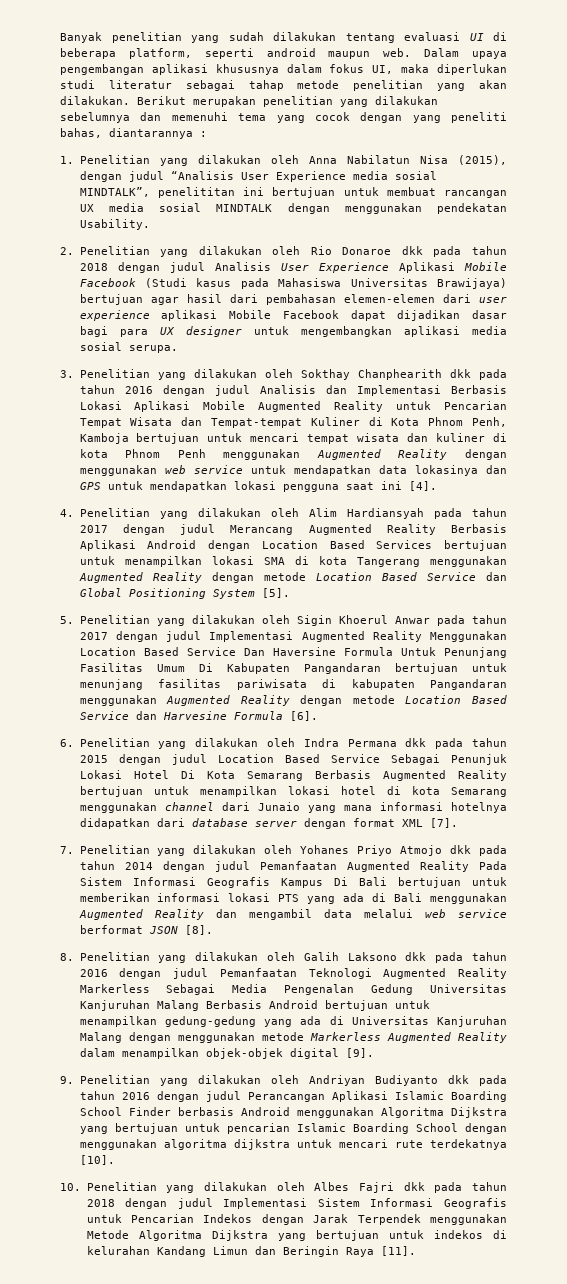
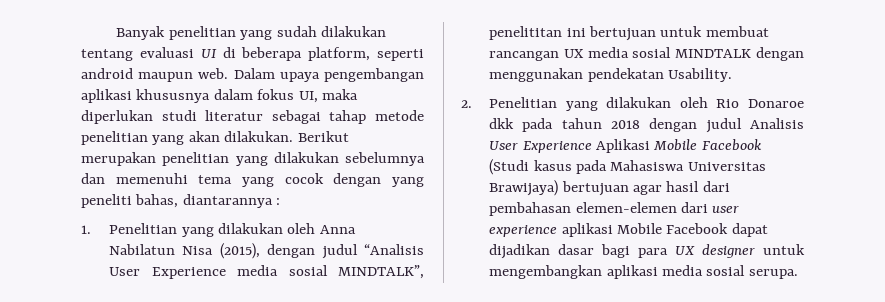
[60,369,507,380] [79,385,507,396] [79,401,508,412] [79,417,507,428] [79,433,507,444] [79,449,507,460] [79,465,507,476] [79,481,437,492] [60,508,507,519] [79,524,507,535] [79,540,507,551] [79,556,507,567] [78,572,507,583] [79,588,290,599] [60,615,507,626] [79,631,507,642] [79,647,507,658] [79,663,507,674] [79,679,507,690] [79,695,507,706] [79,711,318,721] [60,738,507,749] [79,754,507,765] [79,770,507,781] [79,786,507,797] [79,802,507,813] [79,818,458,829] [60,845,507,856] [79,861,507,872] [79,877,507,888] [79,893,507,904] [78,909,507,920] [79,925,213,935] [60,952,507,963] [79,968,507,979] [79,984,507,995] [79,1000,430,1011] [79,1016,507,1027] [79,1032,507,1043] [79,1048,374,1059] [60,1075,507,1086] [79,1091,507,1102] [79,1107,507,1118] [79,1123,507,1134] [79,1139,507,1150] [79,1155,115,1165] [60,1182,507,1193] [86,1198,507,1209] [86,1214,507,1225] [86,1230,507,1241] [86,1246,416,1257] // 3. Penelitian yang dilakukan oleh Sokthay Chanphearith dkk pada tahun 2016 dengan judul Analisis dan Implementasi Berbasis Lokasi Aplikasi Mobile Augmented Reality untuk Pencarian Tempat Wisata dan Tempat-tempat Kuliner di Kota Phnom Penh, Kamboja bertujuan untuk mencari tempat wisata dan kuliner di kota Phnom Penh menggunakan Augmented Reality dengan menggunakan web service untuk mendapatkan data lokasinya dan GPS untuk mendapatkan lokasi pengguna saat ini [4]. // 4. Penelitian yang dilakukan oleh Alim Hardiansyah pada tahun 2017 dengan judul Merancang Augmented Reality Berbasis Aplikasi Android dengan Location Based Services bertujuan untuk menampilkan lokasi SMA di kota Tangerang menggunakan Augmented Reality dengan metode Location Based Service dan Global Positioning System [5]. // 5. Penelitian yang dilakukan oleh Sigin Khoerul Anwar pada tahun 2017 dengan judul Implementasi Augmented Reality Menggunakan Location Based Service Dan Haversine Formula Untuk Penunjang Fasilitas Umum Di Kabupaten Pangandaran bertujuan untuk menunjang fasilitas pariwisata di kabupaten Pangandaran menggunakan Augmented Reality dengan metode Location Based Service dan Harvesine Formula [6]. // 6. Penelitian yang dilakukan oleh Indra Permana dkk pada tahun 2015 dengan judul Location Based Service Sebagai Penunjuk Lokasi Hotel Di Kota Semarang Berbasis Augmented Reality bertujuan untuk menampilkan lokasi hotel di kota Semarang menggunakan channel dari Junaio yang mana informasi hotelnya didapatkan dari database server dengan format XML [7]. // 7. Penelitian yang dilakukan oleh Yohanes Priyo Atmojo dkk pada tahun 2014 dengan judul Pemanfaatan Augmented Reality Pada Sistem Informasi Geografis Kampus Di Bali bertujuan untuk memberikan informasi lokasi PTS yang ada di Bali menggunakan Augmented Reality dan mengambil data melalui web service berformat JSON [8]. // 8. Penelitian yang dilakukan oleh Galih Laksono dkk pada tahun 2016 dengan judul Pemanfaatan Teknologi Augmented Reality Markerless Sebagai Media Pengenalan Gedung Universitas Kanjuruhan Malang Berbasis Android bertujuan untuk menampilkan gedung-gedung yang ada di Universitas Kanjuruhan Malang dengan menggunakan metode Markerless Augmented Reality dalam menampilkan objek-objek digital [9]. // 9. Penelitian yang dilakukan oleh Andriyan Budiyanto dkk pada tahun 2016 dengan judul Perancangan Aplikasi Islamic Boarding School Finder berbasis Android menggunakan Algoritma Dijkstra yang bertujuan untuk pencarian Islamic Boarding School dengan menggunakan algoritma dijkstra untuk mencari rute terdekatnya [10]. // 10. Penelitian yang dilakukan oleh Albes Fajri dkk pada tahun 2018 dengan judul Implementasi Sistem Informasi Geografis untuk Pencarian Indekos dengan Jarak Terpendek menggunakan Metode Algoritma Dijkstra yang bertujuan untuk indekos di kelurahan Kandang Limun dan Beringin Raya [11]. -> (798, 274) none

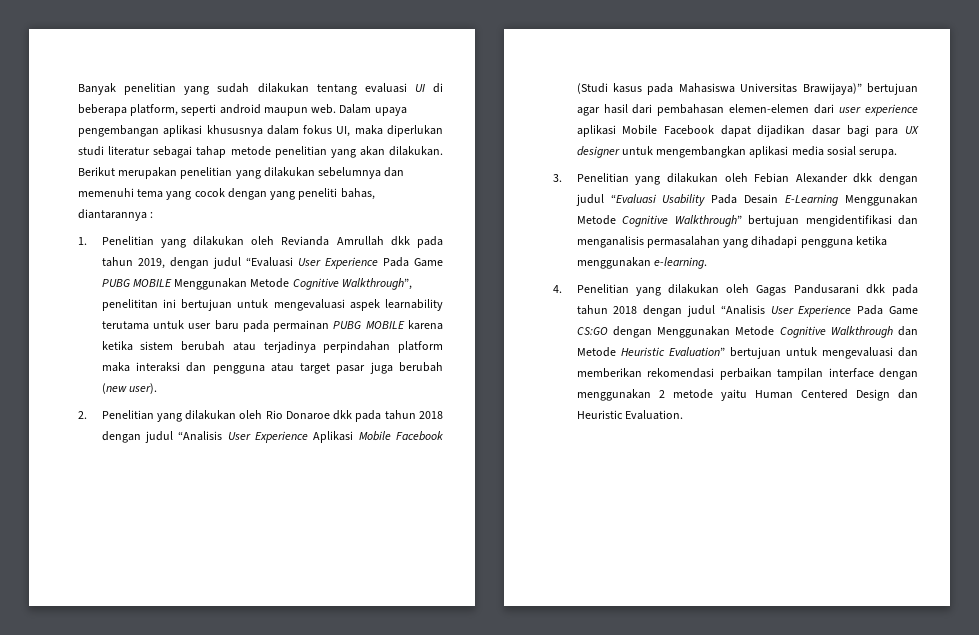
[319,225,356,234] [109,243,424,259] [109,265,424,279] [489,26,769,41] [489,47,804,61] [489,68,732,82] Anna Nabilatun Nisa (2015), dengan judul “Analisis User Experience media sosial MINDTALK”, penelititan ini bertujuan untuk membuat rancangan UX media sosial MINDTALK dengan menggunakan pendekatan Usability. -> [281,236,443,248] [101,257,443,269] [101,278,412,290] [101,299,443,311] [101,320,443,332] [101,341,443,353] [101,362,443,374] [101,383,157,394] Revianda Amrullah dkk pada tahun 2019, dengan judul “Evaluasi User Experience Pada Game PUBG MOBILE Menggunakan Metode Cognitive Walkthrough”, penelititan ini bertujuan untuk mengevaluasi aspek learnability terutama untuk user baru pada permainan PUBG MOBILE karena ketika sistem berubah atau terjadinya perpindahan platform maka interaksi dan pengguna atau target pasar juga berubah (new user).
[750,118,804,129] Analisis -> [178,431,223,441] “Analisis
[489,180,559,196] Brawijaya) -> [802,83,862,95] Brawijaya)”
(798, 274) none -> [553,173,918,185] [575,194,918,206] [576,215,918,227] [576,236,887,248] [576,257,707,269] [553,284,918,296] [576,305,918,317] [576,326,918,338] [576,347,918,359] [576,368,918,380] [576,389,918,401] [576,410,683,420] // 3. Penelitian yang dilakukan oleh Febian Alexander dkk dengan judul “Evaluasi Usability Pada Desain E-Learning Menggunakan Metode Cognitive Walkthrough” bertujuan mengidentifikasi dan menganalisis permasalahan yang dihadapi pengguna ketika menggunakan e-learning. // 4. Penelitian yang dilakukan oleh Gagas Pandusarani dkk pada tahun 2018 dengan judul “Analisis User Experience Pada Game CS:GO dengan Menggunakan Metode Cognitive Walkthrough dan Metode Heuristic Evaluation” bertujuan untuk mengevaluasi dan memberikan rekomendasi perbaikan tampilan interface dengan menggunakan 2 metode yaitu Human Centered Design dan Heuristic Evaluation.

